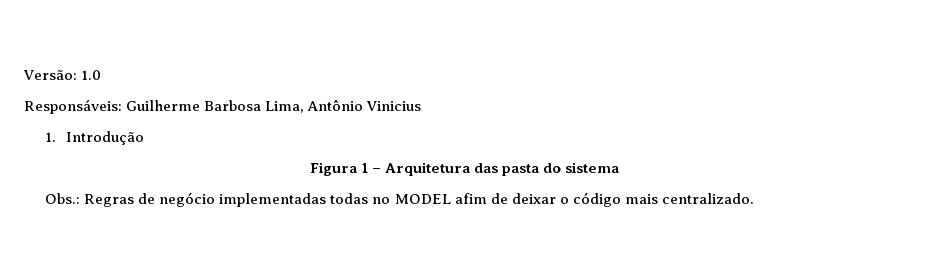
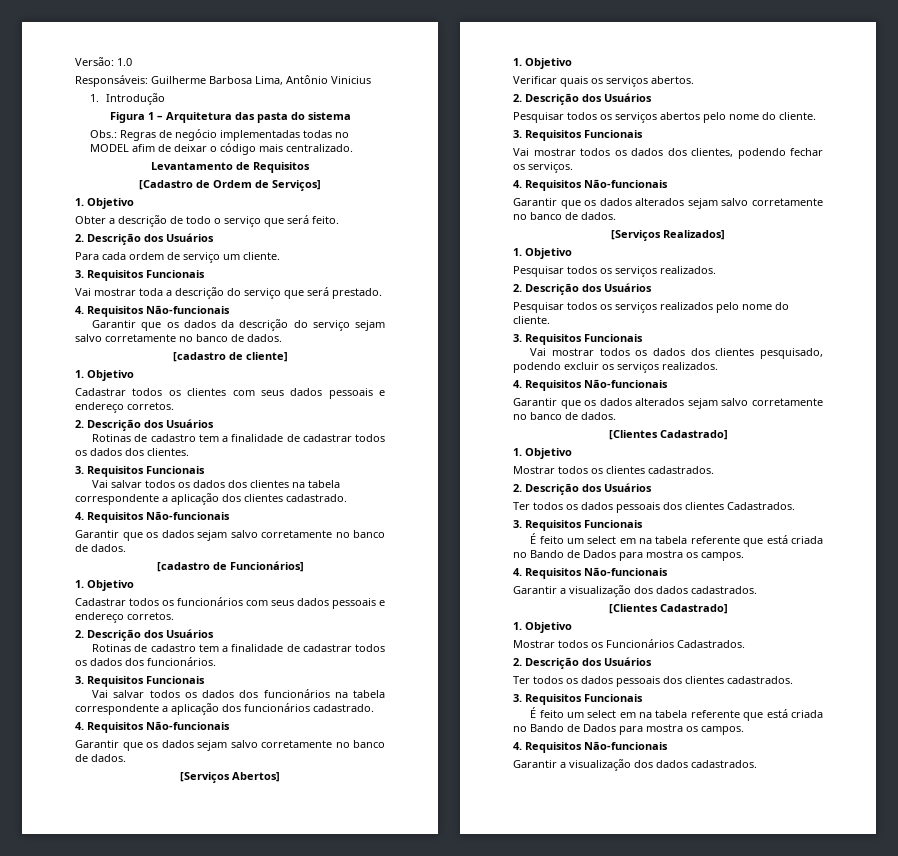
(754, 198) none -> [151,162,310,173] [139,180,321,191] [75,198,134,209] [75,215,339,227] [75,233,214,245] [75,252,280,263] [75,270,205,281] [75,287,382,299] [75,305,230,317] [92,319,386,331] [75,334,282,342] [172,352,288,362] [75,370,134,381] [75,388,385,399] [75,402,174,413] [75,419,214,431] [92,434,386,442] [75,448,189,456] [75,466,205,477] [92,480,341,488] [75,493,347,505] [75,511,230,523] [75,530,385,541] [75,544,126,552] [156,561,304,572] [75,580,134,591] [75,597,385,609] [75,612,174,623] [75,629,214,641] [92,644,386,652] [75,657,216,666] [75,676,205,687] [92,689,386,698] [75,703,374,715] [75,721,230,733] [75,740,385,751] [75,754,126,762] [180,772,280,783] [513,58,572,69] [513,76,694,87] [513,93,652,105] [513,112,816,123] [513,130,643,141] [513,148,823,159] [513,162,573,173] [513,179,668,191] [513,198,823,209] [513,212,616,220] [611,230,725,241] [513,248,572,259] [513,266,716,277] [513,283,652,295] [513,302,789,313] [513,316,550,324] [513,334,643,345] [530,348,823,359] [513,362,718,373] [513,379,668,391] [513,398,823,409] [513,412,616,420] [608,430,728,440] [513,448,572,459] [513,466,714,474] [513,483,652,495] [513,502,795,513] [513,520,643,531] [530,533,823,547] [513,550,744,561] [513,567,668,579] [513,585,757,597] [608,604,728,614] [513,622,572,633] [513,639,745,648] [513,657,652,669] [513,676,793,687] [513,694,643,705] [530,707,823,721] [513,724,744,735] [513,741,668,753] [513,759,757,771] // Levantamento de Requisitos // [Cadastro de Ordem de Serviços] // 1. Objetivo // Obter a descrição de todo o serviço que será feito. // 2. Descrição dos Usuários // Para cada ordem de serviço um cliente. // 3. Requisitos Funcionais // Vai mostrar toda a descrição do serviço que será prestado. // 4. Requisitos Não-funcionais // Garantir que os dados da descrição do serviço sejam salvo corretamente no banco de dados. // [cadastro de cliente] // 1. Objetivo // Cadastrar todos os clientes com seus dados pessoais e endereço corretos. // 2. Descrição dos Usuários // Rotinas de cadastro tem a finalidade de cadastrar todos os dados dos clientes. // 3. Requisitos Funcionais // Vai salvar todos os dados dos clientes na tabela correspondente a aplicação dos clientes cadastrado. // 4. Requisitos Não-funcionais // Garantir que os dados sejam salvo corretamente no banco de dados. // [cadastro de Funcionários] // 1. Objetivo // Cadastrar todos os funcionários com seus dados pessoais e endereço corretos. // 2. Descrição dos Usuários // Rotinas de cadastro tem a finalidade de cadastrar todos os dados dos funcionários. // 3. Requisitos Funcionais // Vai salvar todos os dados dos funcionários na tabela correspondente a aplicação dos funcionários cadastrado. // 4. Requisitos Não-funcionais // Garantir que os dados sejam salvo corretamente no banco de dados. // [Serviços Abertos] // 1. Objetivo // Verificar quais os serviços abertos. // 2. Descrição dos Usuários // Pesquisar todos os serviços abertos pelo nome do cliente. // 3. Requisitos Funcionais // Vai mostrar todos os dados dos clientes, podendo fechar os serviços. // 4. Requisitos Não-funcionais // Garantir que os dados alterados sejam salvo corretamente no banco de dados. // [Serviços Realizados] // 1. Objetivo // Pesquisar todos os serviços realizados. // 2. Descrição dos Usuários // Pesquisar todos os serviços realizados pelo nome do cliente. // 3. Requisitos Funcionais // Vai mostrar todos os dados dos clientes pesquisado, podendo excluir os serviços realizados. // 4. Requisitos Não-funcionais // Garantir que os dados alterados sejam salvo corretamente no banco de dados. // [Clientes Cadastrado] // 1. Objetivo // Mostrar todos os clientes cadastrados. // 2. Descrição dos Usuários // Ter todos os dados pessoais dos clientes Cadastrados. // 3. Requisitos Funcionais // É feito um select em na tabela referente que está criada no Bando de Dados para mostra os campos. // 4. Requisitos Não-funcionais // Garantir a visualização dos dados cadastrados. // [Clientes Cadastrado] // 1. Objetivo // Mostrar todos os Funcionários Cadastrados. // 2. Descrição dos Usuários // Ter todos os dados pessoais dos clientes cadastrados. // 3. Requisitos Funcionais // É feito um select em na tabela referente que está criada no Bando de Dados para mostra os campos. // 4. Requisitos Não-funcionais // Garantir a visualização dos dados cadastrados.

